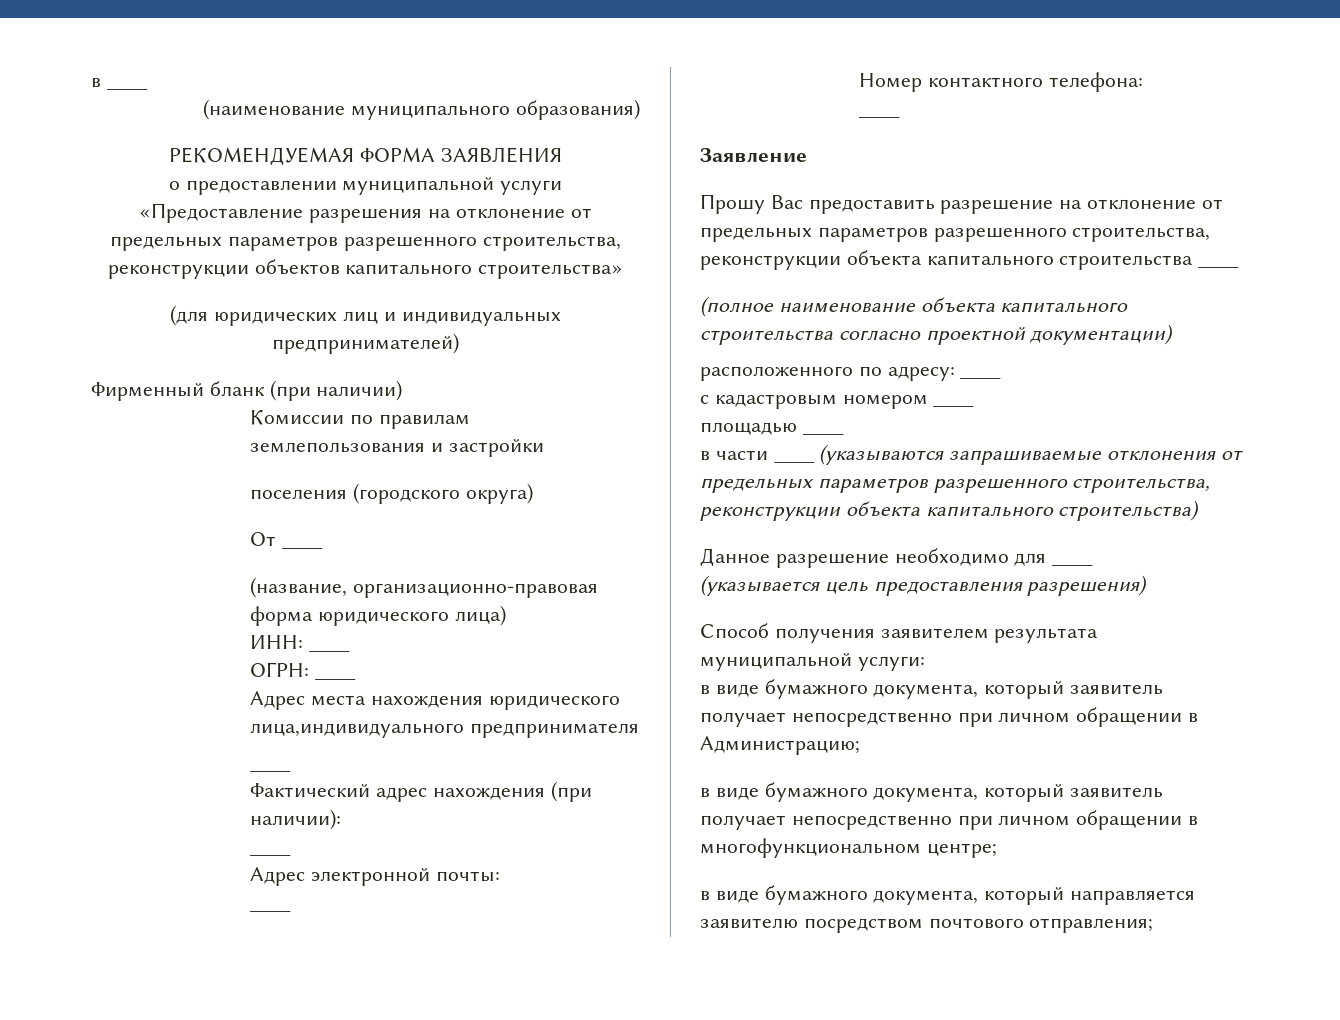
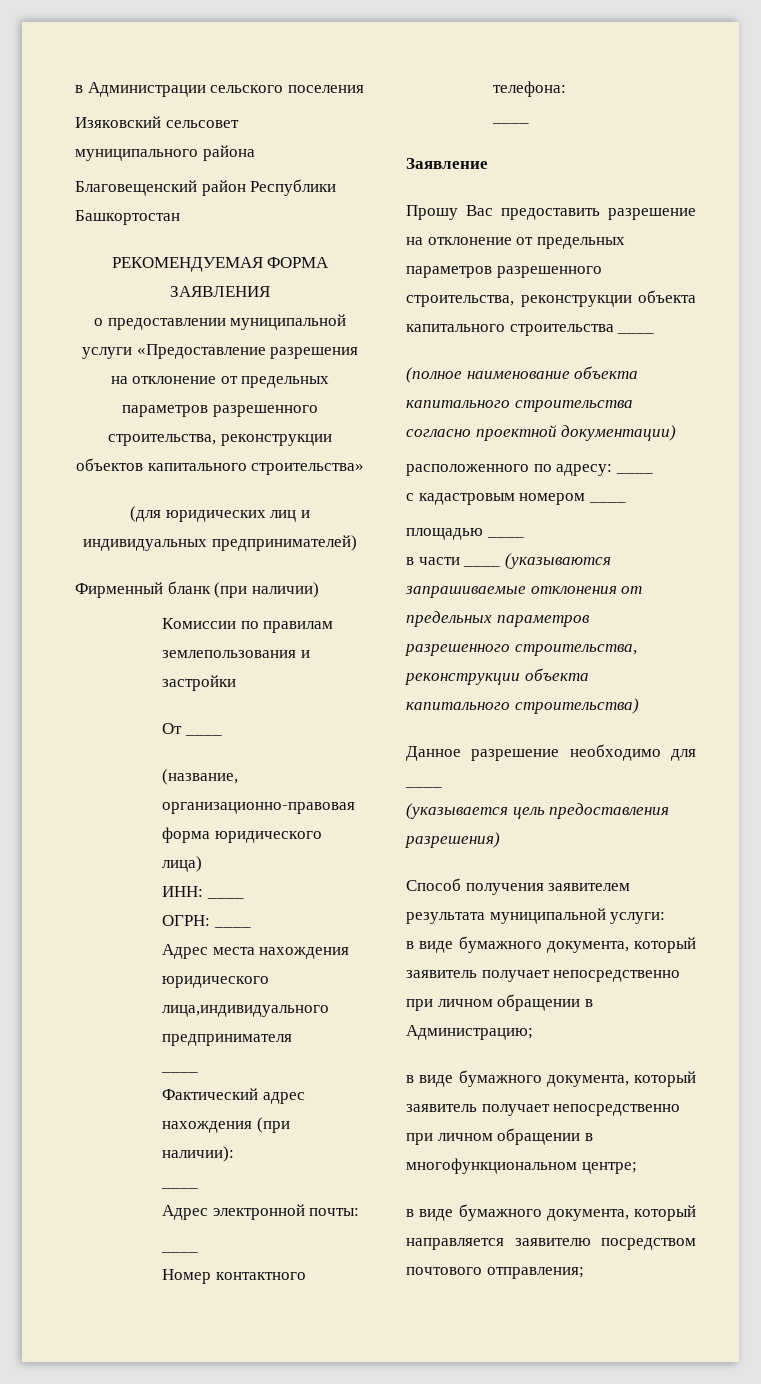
[91,77,148,90] [203,99,640,120] в ____ // (наименование муниципального образования) -> [75,82,364,97] [75,116,239,128] [75,145,255,161] [75,179,337,196] [75,210,180,225] в Администрации сельского поселения // Изяковский сельсовет муниципального района // Благовещенский район Республики Башкортостан
[250,483,534,504] // поселения (городского округа) -> (236, 683) none

